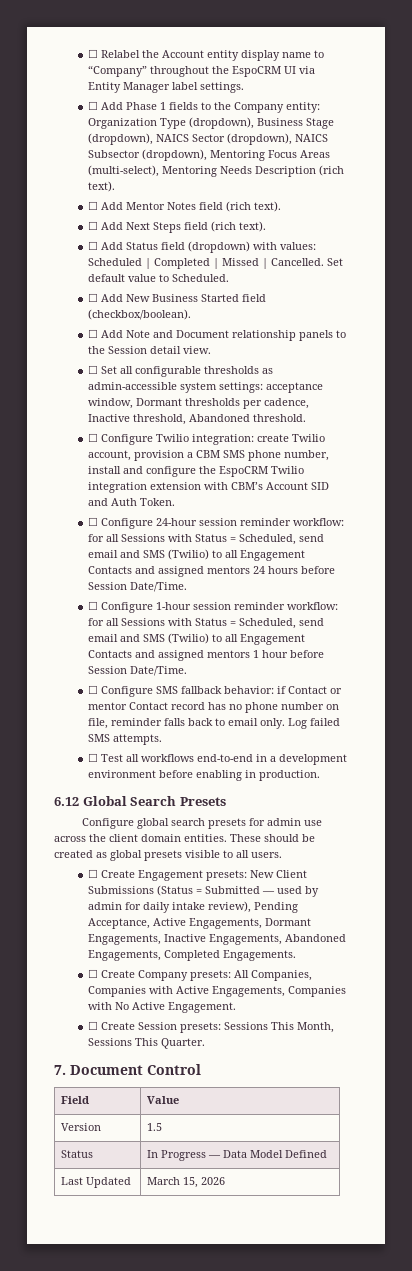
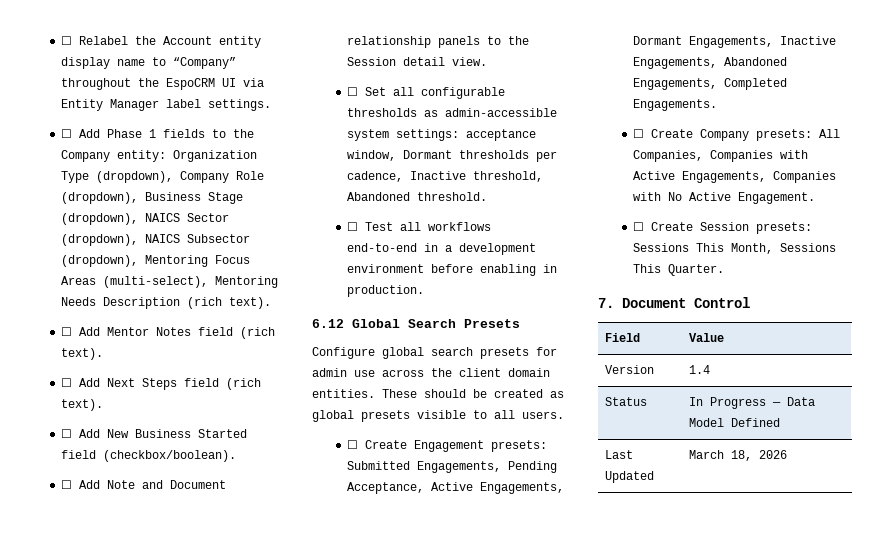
(254, 123) none -> [180,171,265,183] [61,192,139,204] Company Role (dropdown),
[87,241,316,253] [87,258,343,269] [87,274,229,282] // ☐ Add Status field (dropdown) with values: Scheduled | Completed | Missed | Cancelled. Set default value to Scheduled. -> (104, 405) none
[87,433,325,445] [87,450,329,461] [87,466,304,477] [87,482,329,493] [87,498,175,506] [87,517,344,529] [87,534,324,545] [87,549,305,561] [87,566,335,577] [87,582,187,592] [87,601,338,613] [87,618,324,629] [87,633,305,645] [87,650,324,661] [87,666,187,676] [87,685,342,697] [87,702,339,713] [87,718,340,729] [87,734,162,745] // ☐ Configure Twilio integration: create Twilio account, provision a CBM SMS phone number, install and configure the EspoCRM Twilio integration extension with CBM’s Account SID and Auth Token. // ☐ Configure 24-hour session reminder workflow: for all Sessions with Status = Scheduled, send email and SMS (Twilio) to all Engagement Contacts and assigned mentors 24 hours before Session Date/Time. // ☐ Configure 1-hour session reminder workflow: for all Sessions with Status = Scheduled, send email and SMS (Twilio) to all Engagement Contacts and assigned mentors 1 hour before Session Date/Time. // ☐ Configure SMS fallback behavior: if Contact or mentor Contact record has no phone number on file, reminder falls back to email only. Log failed SMS attempts. -> (488, 196) none
[249,870,307,878] [87,885,319,897] [87,901,251,913] New Client Submissions (Status = Submitted — used by admin for daily intake review), -> [347,461,502,473] Submitted Engagements,
[147,1123,163,1131] 1.5 -> [689,365,711,374] 1.4
[183,1177,199,1188] 15, -> [731,450,753,461] 18,

